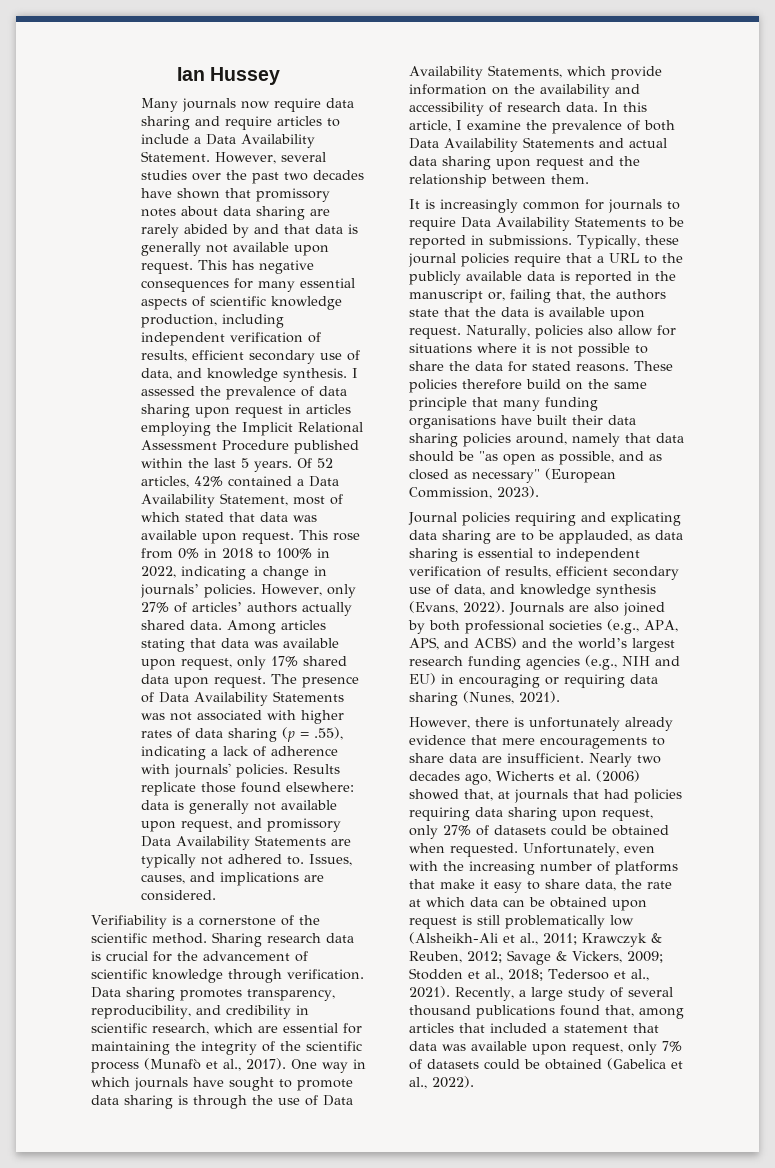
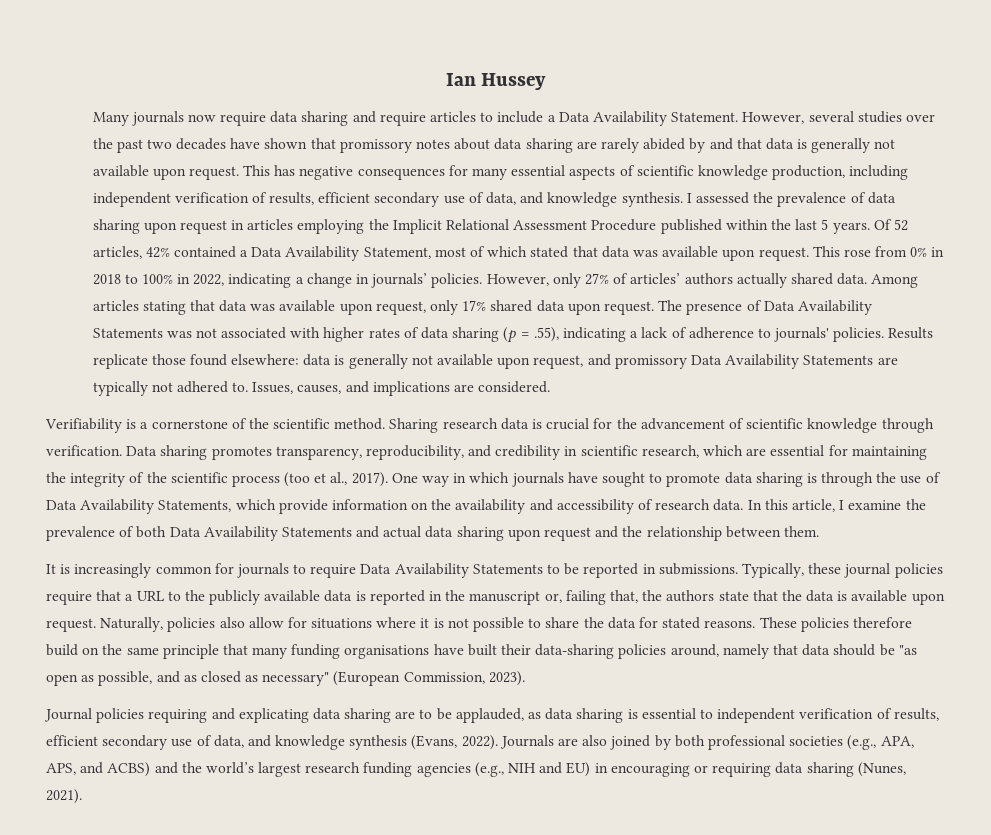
[140,764,170,774] with -> [757,328,771,338] to
[144,1058,201,1070] (Munafò -> [284,472,311,487] (too
[608,415,636,425] [409,433,458,447] data sharing -> [535,644,615,659] data-sharing
[409,717,673,731] [409,735,665,749] [409,753,661,767] [409,770,640,785] [409,789,682,803] [409,807,653,821] [409,825,669,839] [409,843,655,857] [409,861,678,875] [409,879,672,893] [409,897,647,911] [409,915,634,929] [409,932,662,947] [409,950,663,965] [409,968,649,981] [409,986,673,1001] [409,1005,684,1019] [409,1023,659,1033] [409,1041,682,1055] [409,1058,683,1070] [409,1076,474,1089] // However, there is unfortunately already evidence that mere encouragements to share data are insufficient. Nearly two decades ago, Wicherts et al. (2006) showed that, at journals that had policies requiring data sharing upon request, only 27% of datasets could be obtained when requested. Unfortunately, even with the increasing number of platforms that make it easy to share data, the rate at which data can be obtained upon request is still problematically low (Alsheikh-Ali et al., 2011; Krawczyk & Reuben, 2012; Savage & Vickers, 2009; Stodden et al., 2018; Tedersoo et al., 2021). Recently, a large study of several thousand publications found that, among articles that included a statement that data was available upon request, only 7% of datasets could be obtained (Gabelica et al., 2022). -> (82, 796) none

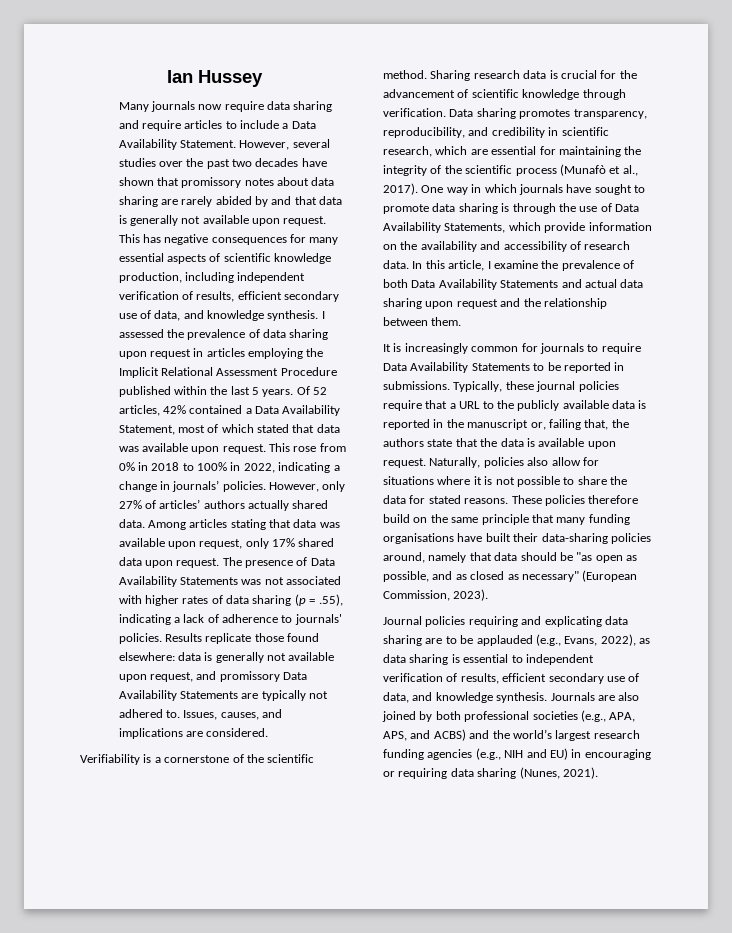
[284,472,311,487] (too -> [559,164,606,176] (Munafò
[455,708,524,723] applauded, -> [476,634,636,646] applauded (e.g., Evans, 2022),
[349,735,498,750] synthesis (Evans, 2022). -> [496,692,548,703] synthesis.

